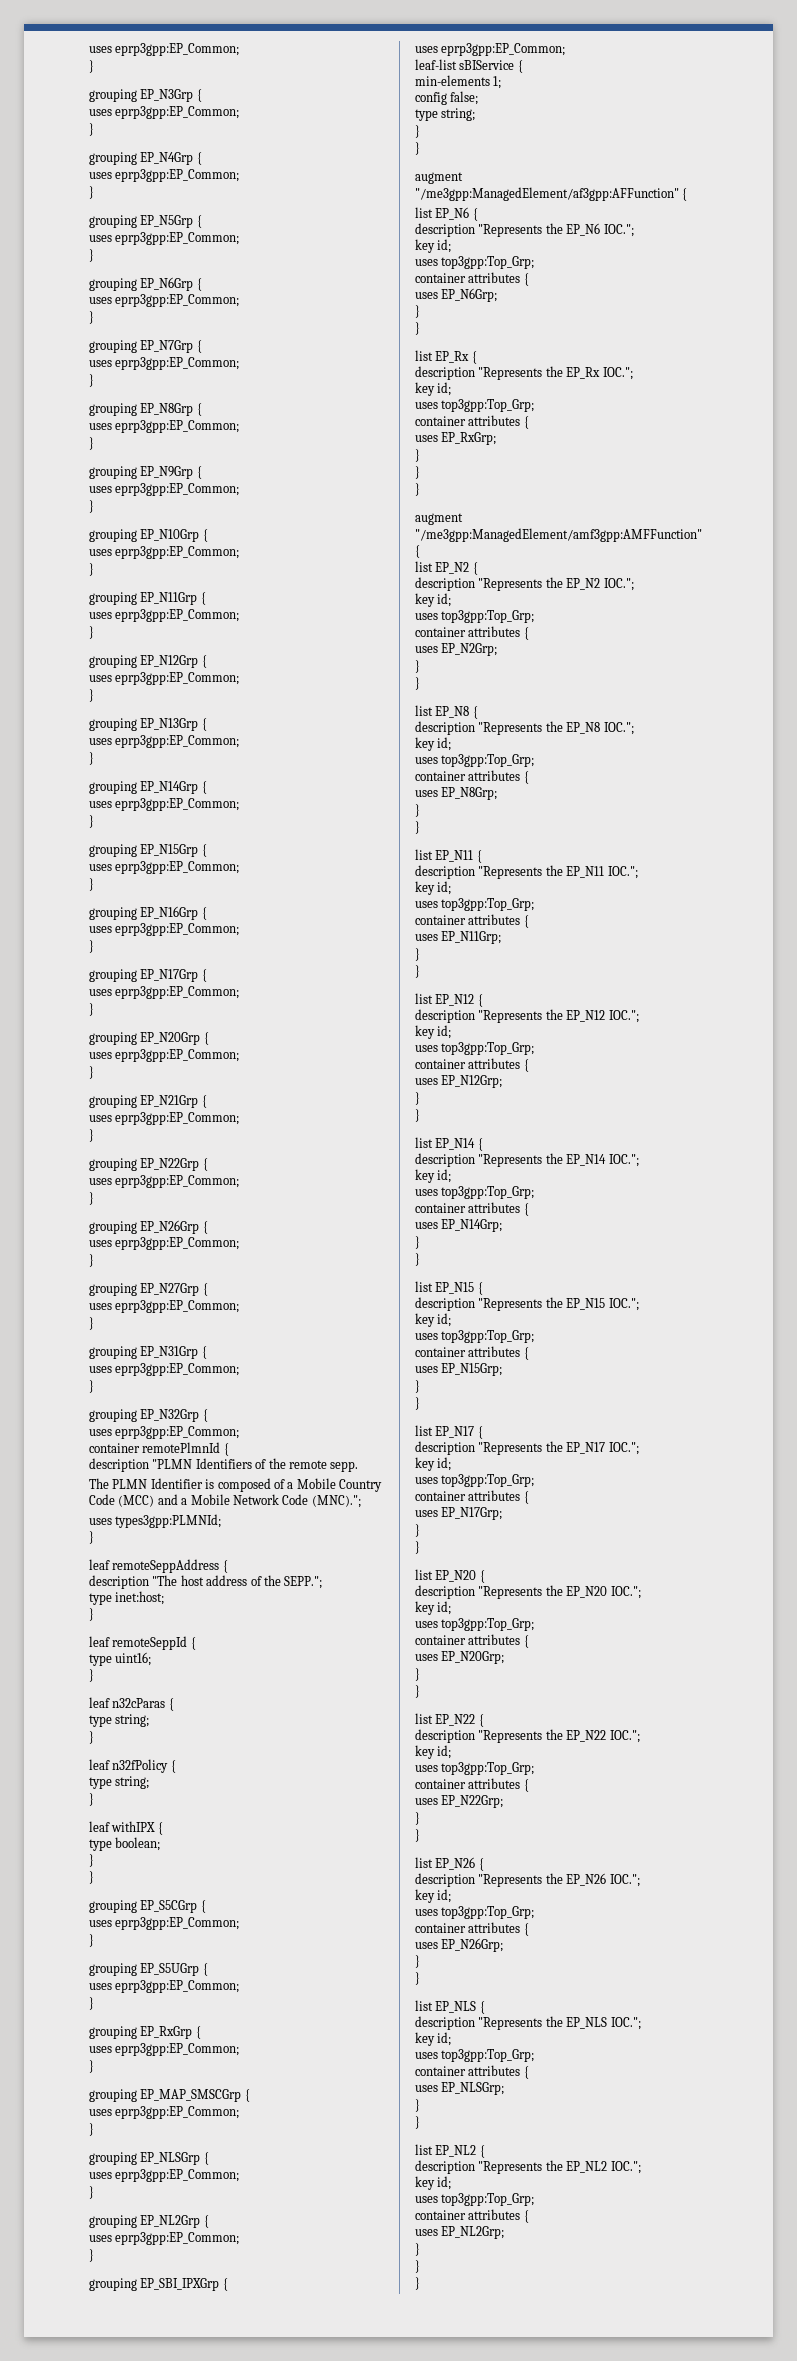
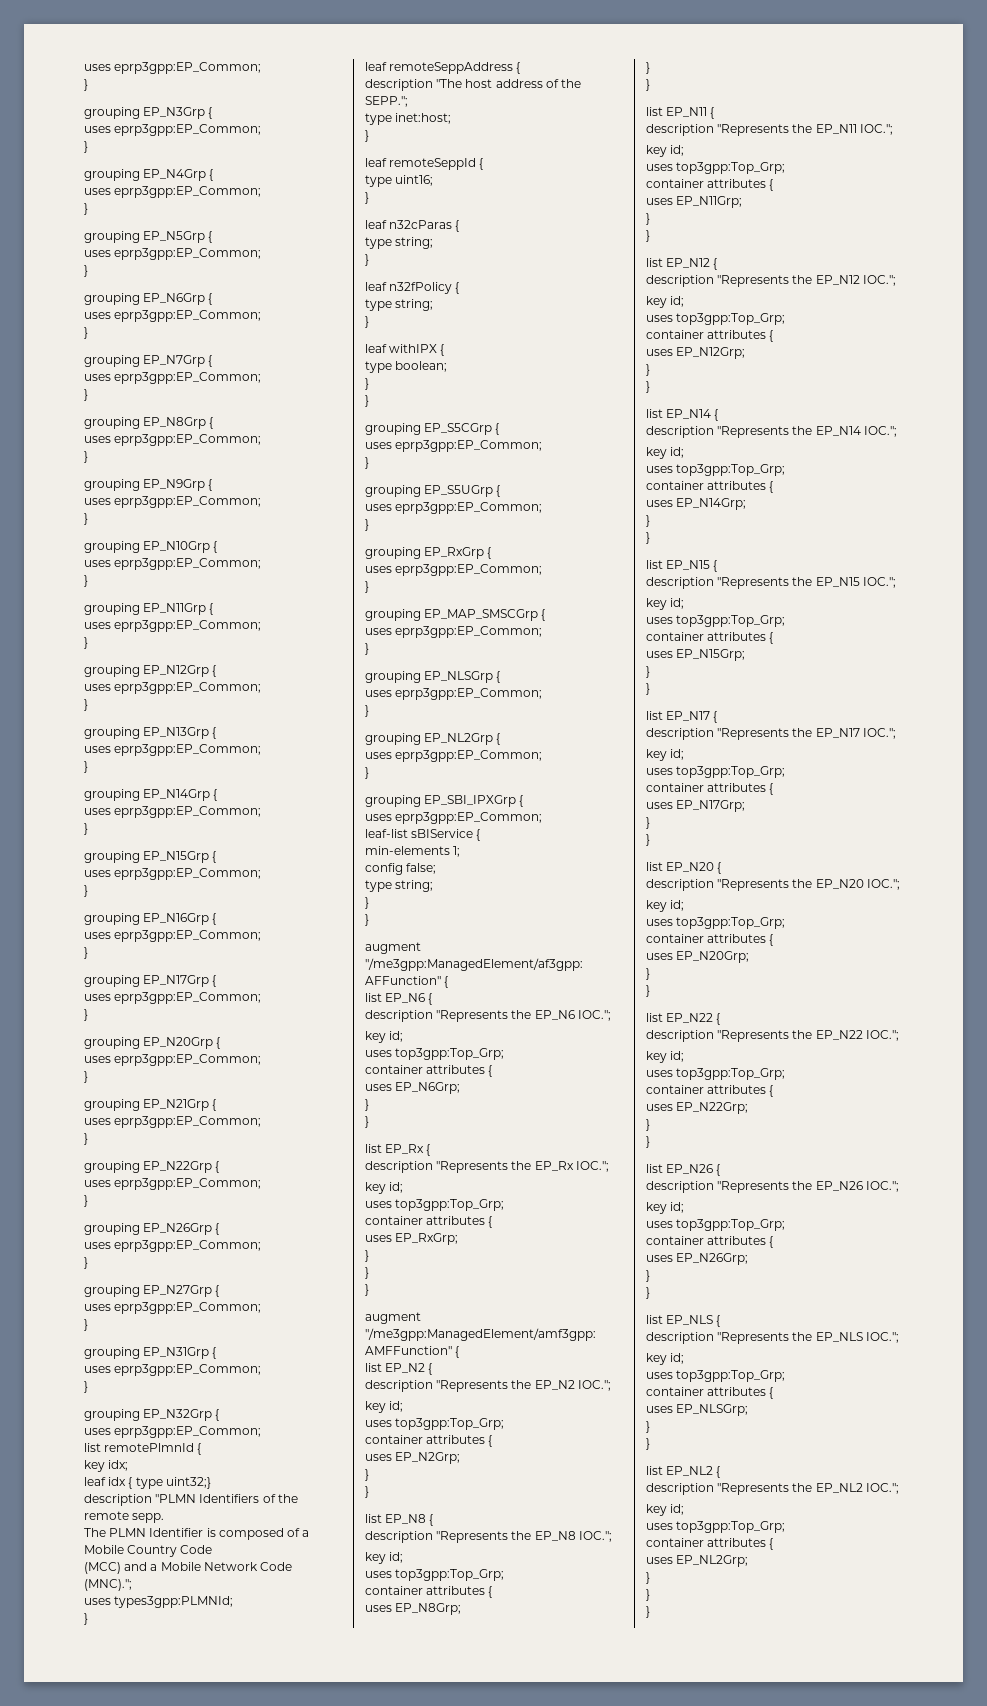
[89,1443,140,1453] container -> [84,1443,101,1452] list
(229, 1449) none -> [84,1460,129,1472] [84,1477,211,1489] // key idx; // leaf idx { type uint32;}
(115, 1499) none -> (213, 1549) //

